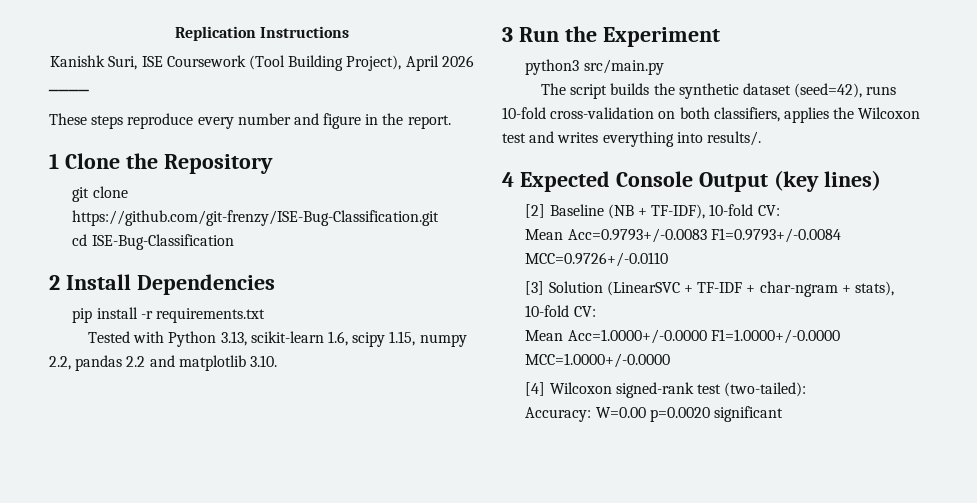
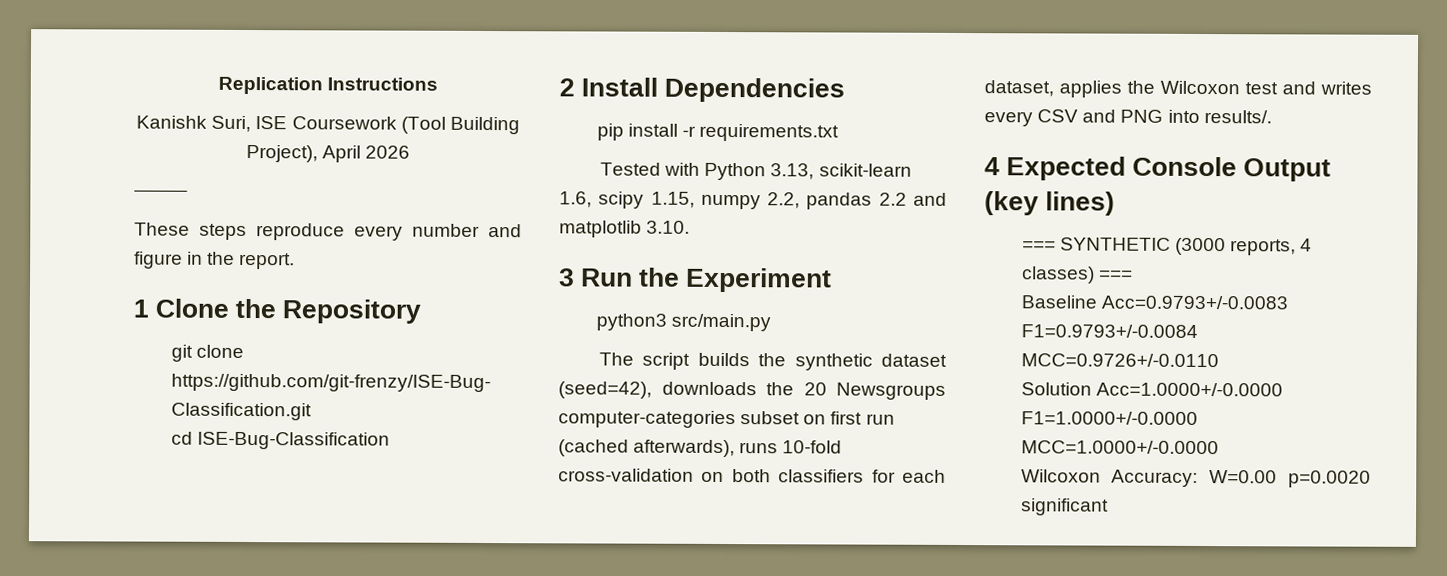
(863, 90) none -> [661,381,946,400] [558,410,895,429] [558,439,736,458] downloads the 20 Newsgroups computer-categories subset on first run (cached afterwards),
[713,107,780,122] classifiers, -> [778,469,946,483] [984,80,1054,97] classifiers for each dataset,
[602,131,674,147] everything -> [984,109,1164,127] every CSV and PNG
[525,204,780,219] [525,228,841,243] [525,252,669,267] [525,281,894,297] [525,305,596,317] [525,329,840,344] [525,353,671,368] [525,382,807,398] [2] Baseline (NB + TF-IDF), 10-fold CV: // Mean Acc=0.9793+/-0.0083 F1=0.9793+/-0.0084 MCC=0.9726+/-0.0110 // [3] Solution (LinearSVC + TF-IDF + char-ngram + stats), 10-fold CV: // Mean Acc=1.0000+/-0.0000 F1=1.0000+/-0.0000 MCC=1.0000+/-0.0000 // [4] Wilcoxon signed-rank test (two-tailed): // -> [1021,237,1313,256] [1021,266,1133,284] [1020,295,1288,310] [1020,324,1198,338] [1020,353,1219,368] [1020,382,1283,397] [1020,411,1198,425] [1020,440,1219,455] [1020,469,1101,483] === SYNTHETIC (3000 reports, 4 classes) === // Baseline Acc=0.9793+/-0.0083 F1=0.9793+/-0.0084 MCC=0.9726+/-0.0110 // Solution Acc=1.0000+/-0.0000 F1=1.0000+/-0.0000 MCC=1.0000+/-0.0000 // Wilcoxon

